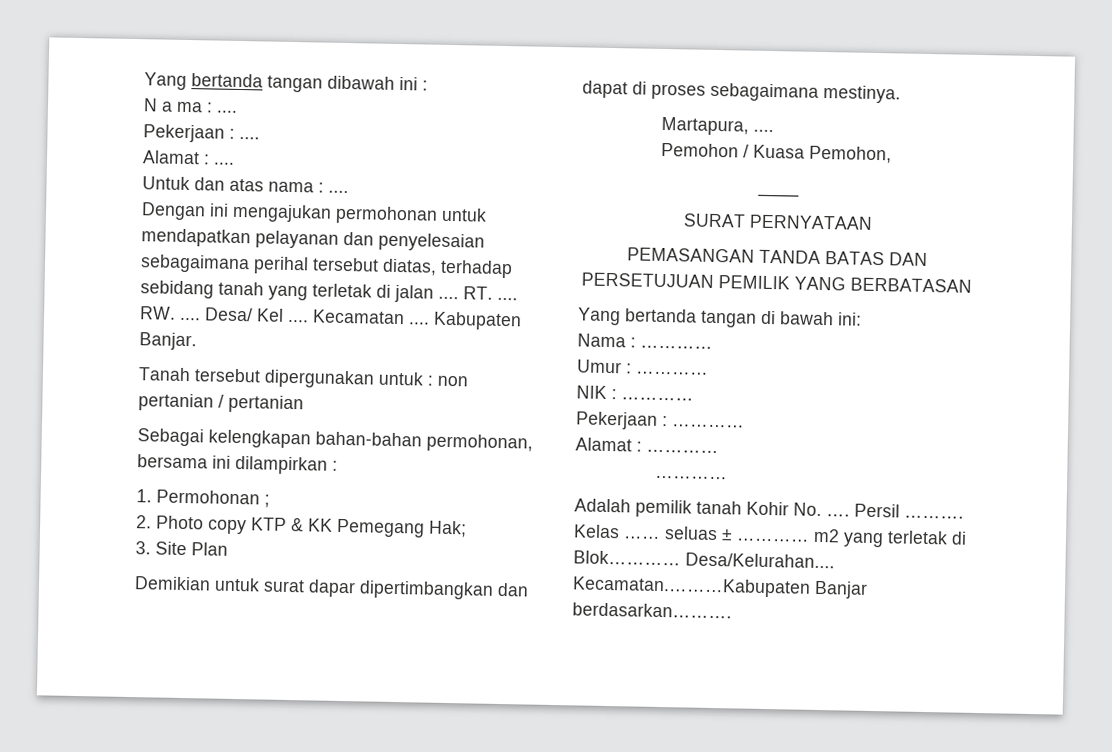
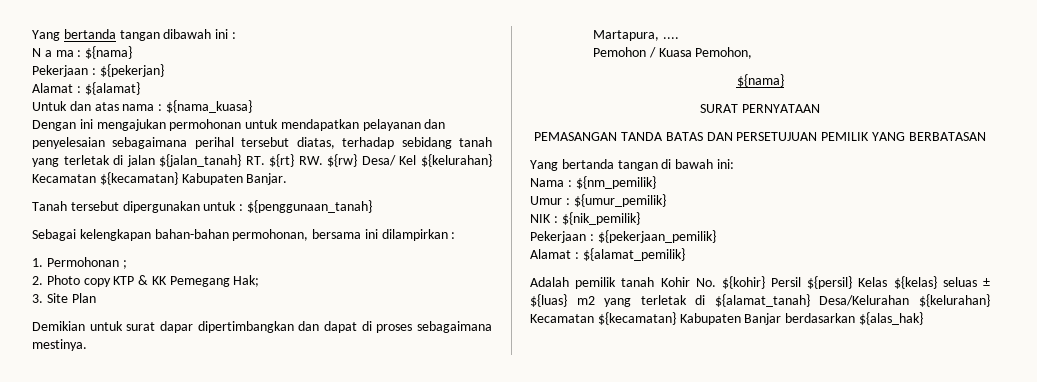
[216,110,237,113] [143,124,260,143] [142,150,234,165] .... // Pekerjaan : .... // Alamat : .... -> [85,46,133,59] [32,64,164,77] [32,82,140,95] ${nama} // Pekerjaan : ${pekerjan} // Alamat : ${alamat}
[328,190,349,194] .... -> [165,100,252,113] ${nama_kuasa}
[438,286,518,301] [139,306,429,325] .... RT. .... RW. .... Desa/ Kel .... Kecamatan .... -> [159,154,493,167] [32,172,178,185] ${jalan_tanah} RT. ${rt} RW. ${rw} Desa/ Kel ${kelurahan} Kecamatan ${kecamatan}
[437,375,468,387] [138,393,304,414] non pertanian / pertanian -> [246,200,372,213] ${penggunaan_tanah}
[757,192,799,198] ____ -> [736,74,784,87] ${nama}
[640,345,713,349] ………… -> [575,176,656,189] ${nm_pemilik}
[636,371,709,375] ………… -> [573,194,666,207] ${umur_pemilik}
[621,397,694,401] [576,411,745,430] [575,437,719,454] [654,475,728,480] ………… // Pekerjaan : ………… // Alamat : ………… // ………… -> [561,212,640,225] [530,230,716,243] [530,248,685,261] ${nik_pemilik} // Pekerjaan : ${pekerjaan_pemilik} // Alamat : ${alamat_pemilik}
[826,503,964,519] [573,524,660,539] …. Persil ………. Kelas …… -> [721,276,937,289] ${kohir} Persil ${persil} Kelas ${kelas}
[736,538,809,542] ………… -> [530,294,567,307] ${luas}
[573,550,835,569] [572,576,868,599] [572,602,732,619] Blok………… Desa/Kelurahan.... Kecamatan.………Kabupaten Banjar berdasarkan………. -> [714,294,990,307] [530,312,923,325] ${alamat_tanah} Desa/Kelurahan ${kelurahan} Kecamatan ${kecamatan} Kabupaten Banjar berdasarkan ${alas_hak}

